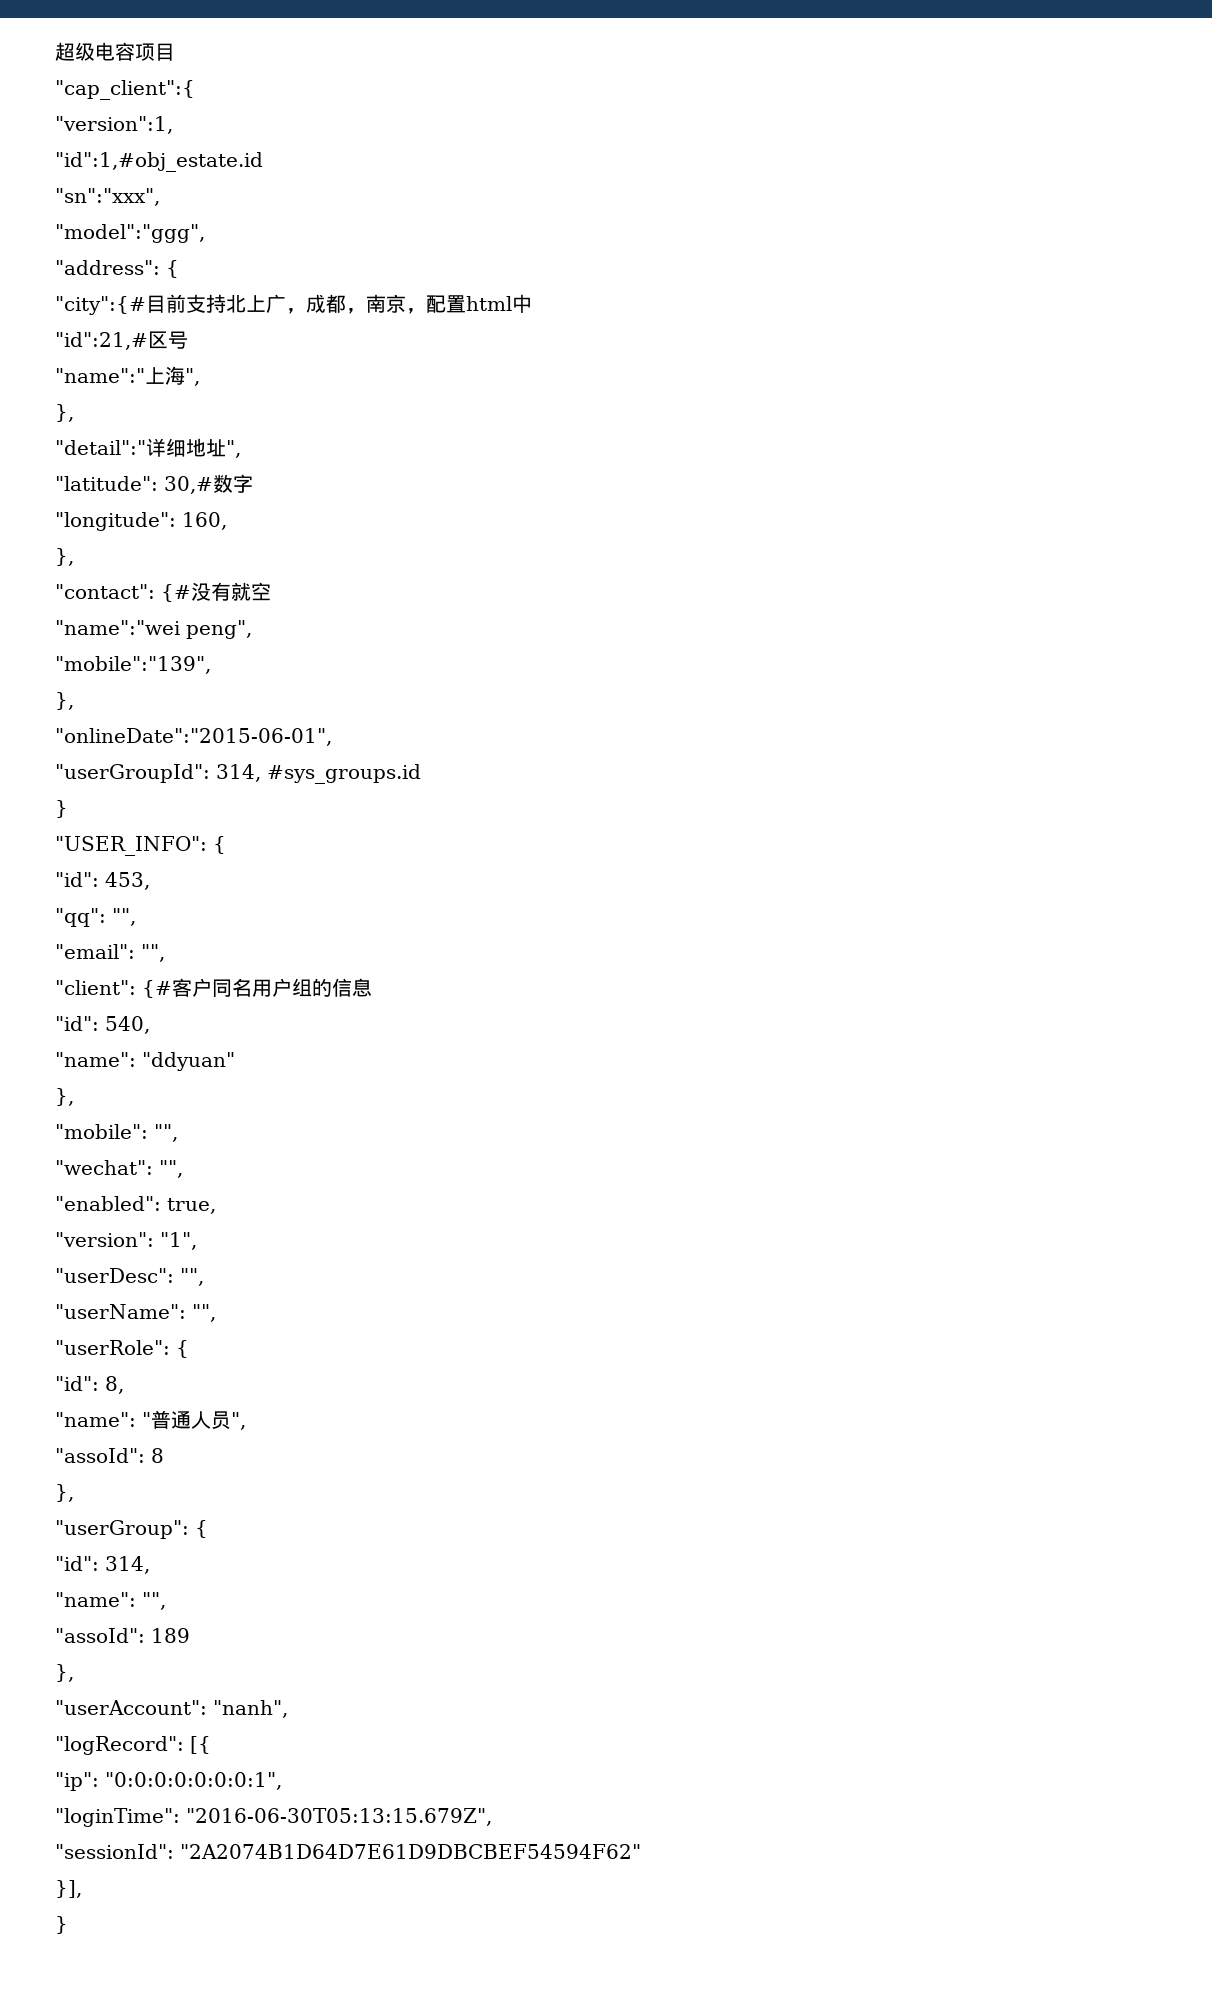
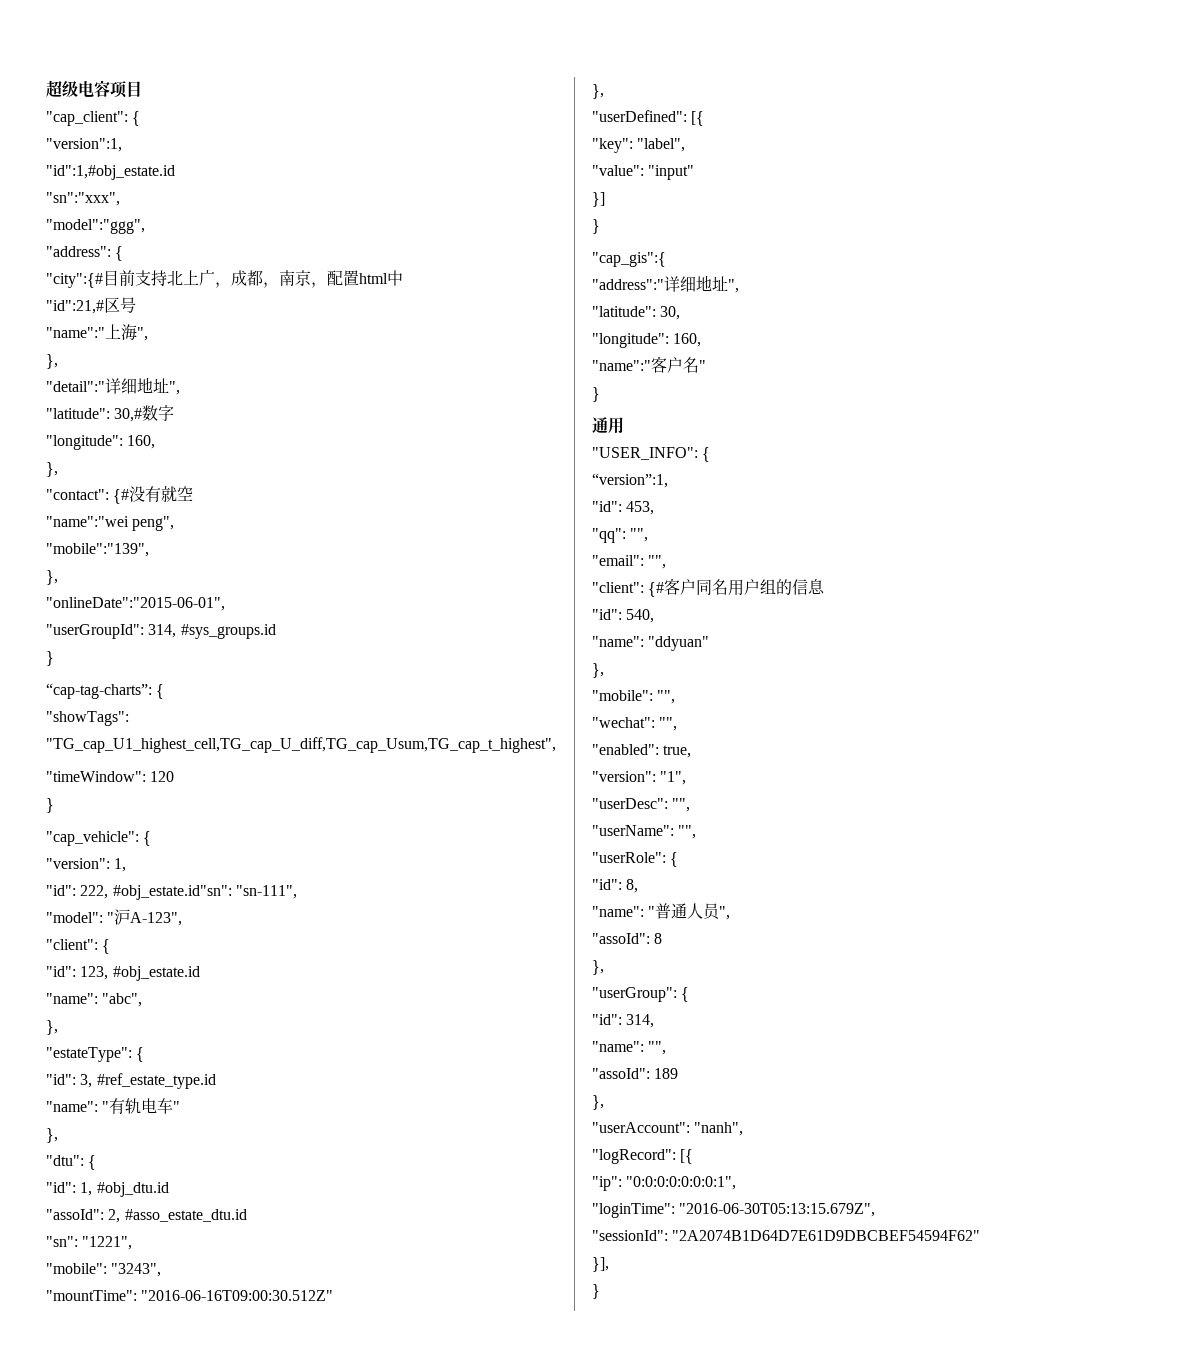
[55,80,195,100] "cap_client":{ -> [46,111,141,126] "cap_client": {
(68, 809) none -> [46,683,165,699] [46,711,129,726] [46,737,556,753] [46,771,175,782] [46,798,54,813] [46,831,152,846] [46,858,127,872] [46,885,297,900] [46,909,183,926] [46,939,111,954] [46,966,200,981] [46,993,143,1007] [46,1020,58,1035] [46,1047,145,1062] [46,1073,216,1089] [46,1098,181,1114] [46,1128,58,1143] [46,1155,97,1170] [46,1182,169,1197] [46,1209,247,1223] [46,1236,133,1250] [46,1263,162,1277] [46,1290,334,1301] [592,84,604,99] [592,110,705,126] [592,138,686,153] [592,165,695,180] [592,192,605,207] [592,219,600,234] [592,252,666,267] [592,275,739,293] [592,306,681,320] [592,333,702,348] [592,356,706,373] [592,387,600,402] [592,417,624,434] // “cap-tag-charts”: { // "showTags": "TG_cap_U1_highest_cell,TG_cap_U_diff,TG_cap_Usum,TG_cap_t_highest", // "timeWindow": 120 // } // "cap_vehicle": { // "version": 1, // "id": 222, #obj_estate.id"sn": "sn-111", // "model": "沪A-123", // "client": { // "id": 123, #obj_estate.id // "name": "abc", // }, // "estateType": { // "id": 3, #ref_estate_type.id // "name": "有轨电车" // }, // "dtu": { // "id": 1, #obj_dtu.id // "assoId": 2, #asso_estate_dtu.id // "sn": "1221", // "mobile": "3243", // "mountTime": "2016-06-16T09:00:30.512Z" // }, // "userDefined": [{ // "key": "label", // "value": "input" // }] // } // "cap_gis":{ // "address":"详细地址", // "latitude": 30, // "longitude": 160, // "name":"客户名" // } // 通用
(226, 845) none -> [592,473,668,488] // “version”:1,

